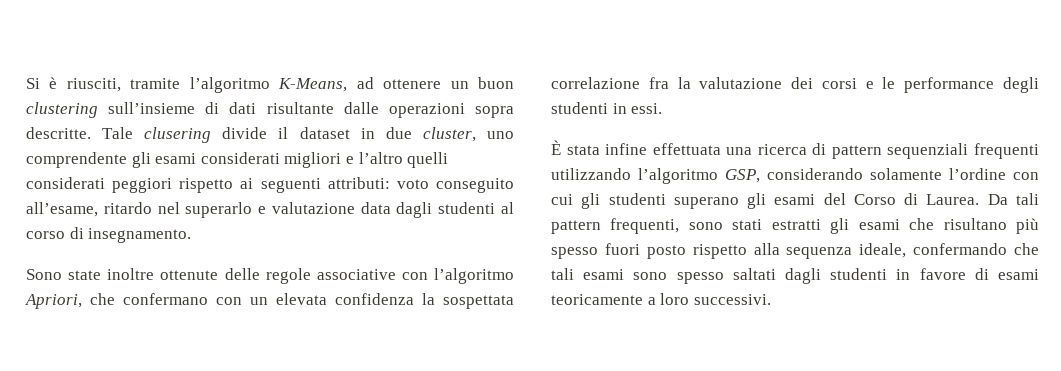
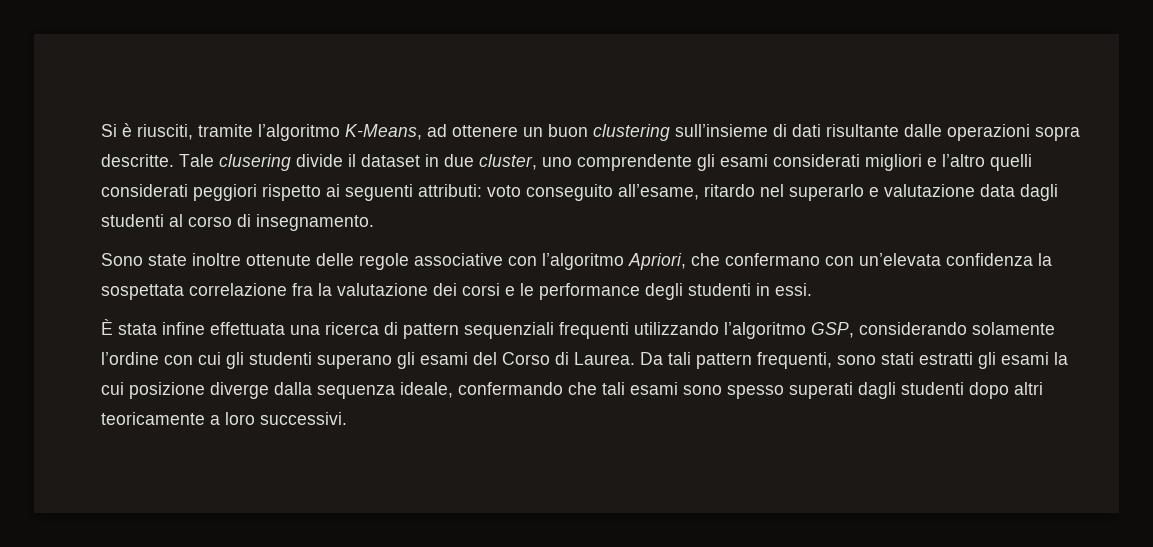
[250,293,327,305] un elevata -> [859,253,941,266] un’elevata
[909,218,1039,234] [551,243,780,259] che risultano più spesso fuori posto rispetto alla -> [1054,352,1068,365] [101,382,312,399] la cui posizione diverge dalla
[732,268,1039,284] saltati dagli studenti in favore di esami -> [789,382,1043,399] superati dagli studenti dopo altri

